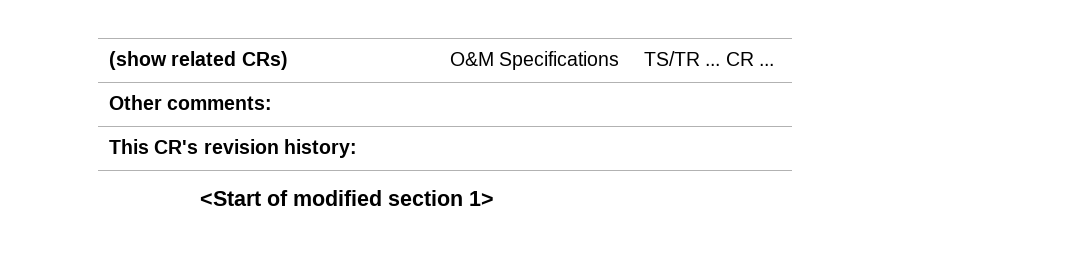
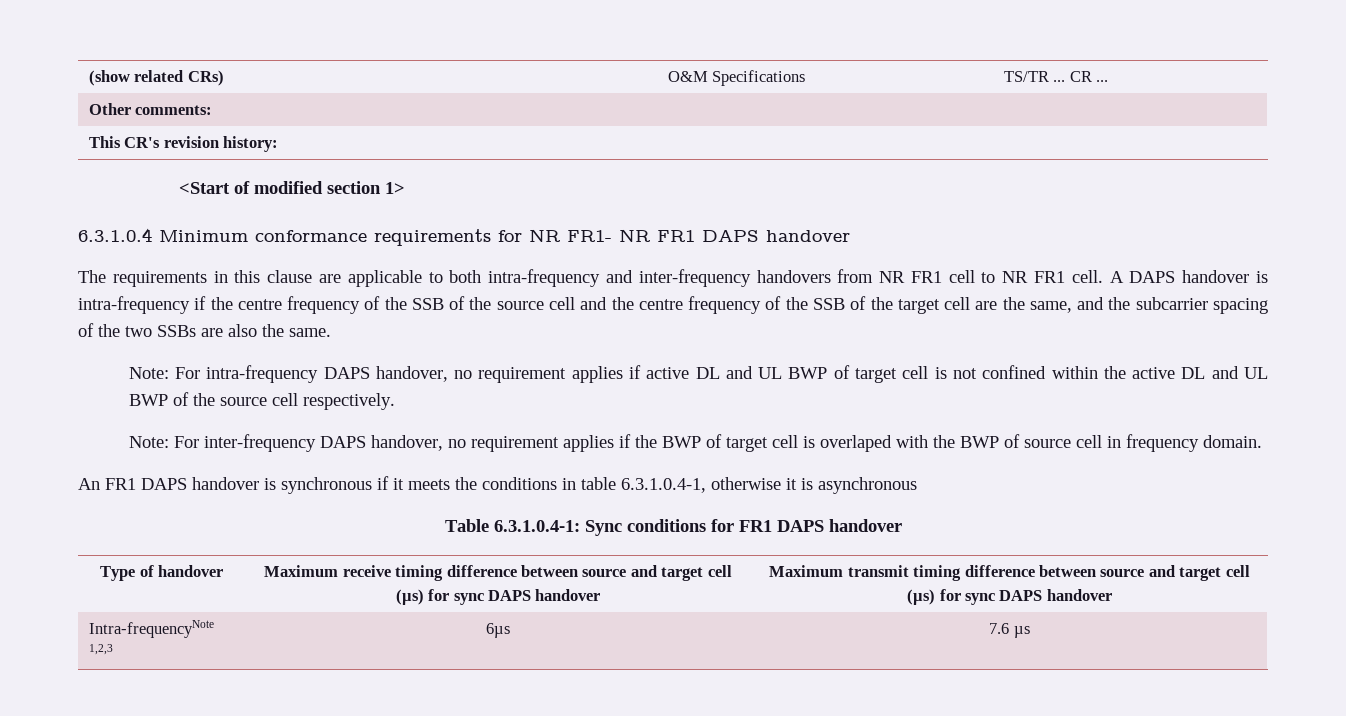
(495, 198) none -> [78,228,850,246] [78,269,1268,287] [78,296,1268,314] [78,323,331,337] [128,365,1269,383] [128,392,395,410] [128,434,1262,452] [78,476,917,494] [444,519,902,536] [100,565,223,581] [264,565,732,581] [395,589,601,605] [769,565,1250,581] [907,589,1112,605] [88,620,214,638] [88,644,113,655] [486,623,510,638] [989,623,1030,638] // 6.3.1.0.4 Minimum conformance requirements for NR FR1- NR FR1 DAPS handover // The requirements in this clause are applicable to both intra-frequency and inter-frequency handovers from NR FR1 cell to NR FR1 cell. A DAPS handover is intra-frequency if the centre frequency of the SSB of the source cell and the centre frequency of the SSB of the target cell are the same, and the subcarrier spacing of the two SSBs are also the same. // Note: For intra-frequency DAPS handover, no requirement applies if active DL and UL BWP of target cell is not confined within the active DL and UL BWP of the source cell respectively. // Note: For inter-frequency DAPS handover, no requirement applies if the BWP of target cell is overlaped with the BWP of source cell in frequency domain. // An FR1 DAPS handover is synchronous if it meets the conditions in table 6.3.1.0.4-1, otherwise it is asynchronous // Table 6.3.1.0.4-1: Sync conditions for FR1 DAPS handover // Type of handover | Maximum receive timing difference between source and target cell (µs) for sync DAPS handover | Maximum transmit timing difference between source and target cell (µs) for sync DAPS handover // Intra-frequencyNote 1,2,3 | 6µs | 7.6 µs

